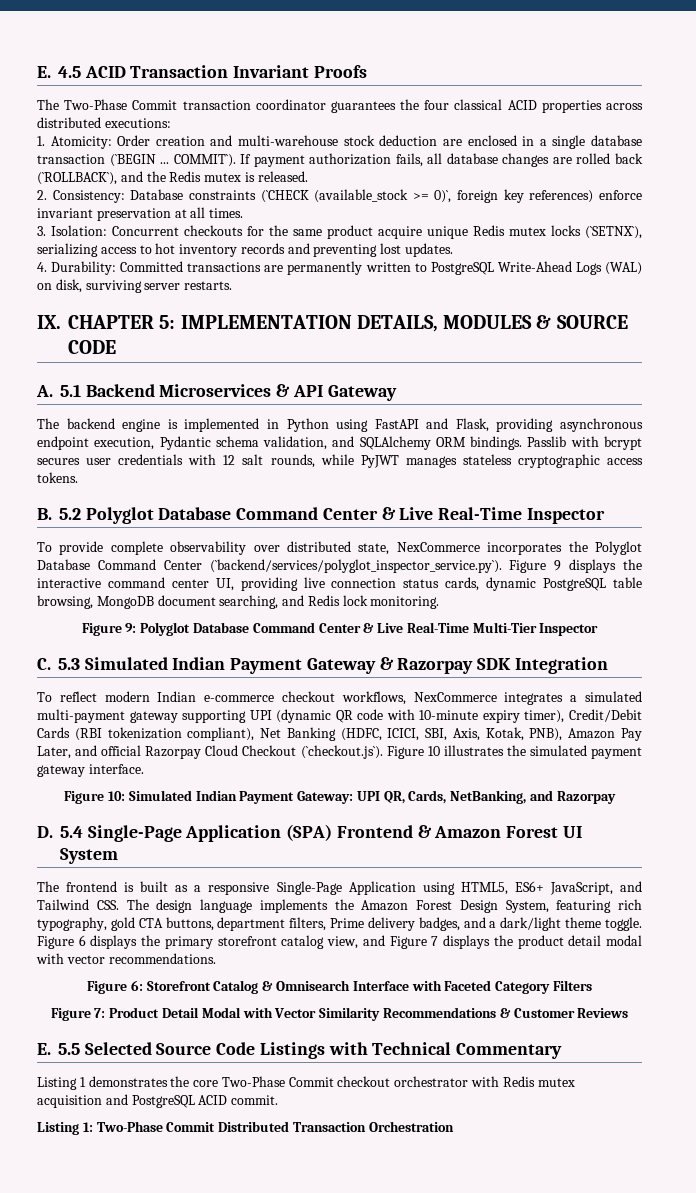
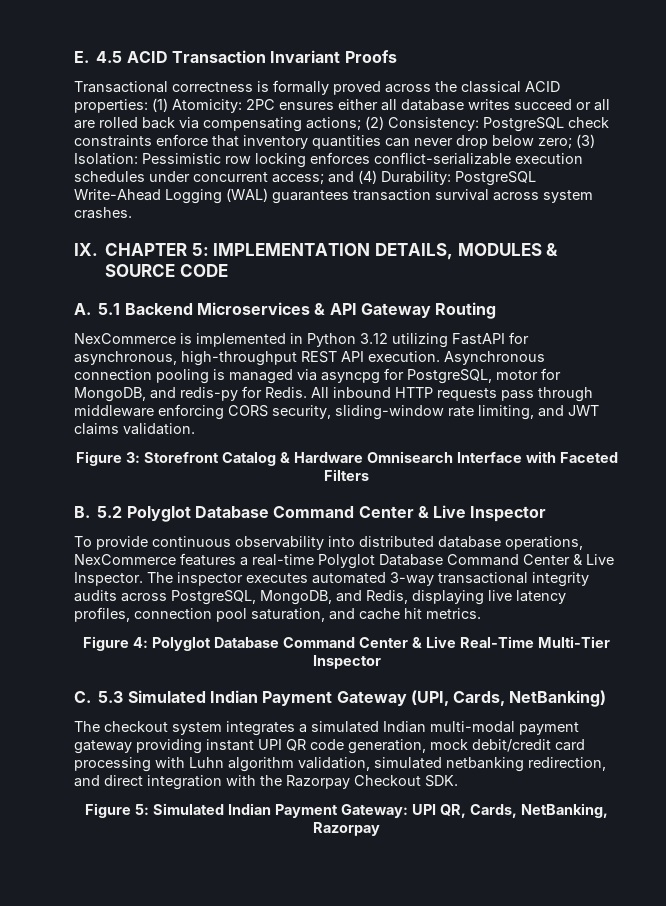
[37,99,643,113] [37,117,171,128] [37,135,643,149] [37,153,644,167] [37,171,308,185] [37,189,642,203] [37,207,244,221] [37,225,642,239] [37,243,454,257] [37,261,642,275] [37,279,233,293] The Two-Phase Commit transaction coordinator guarantees the four classical ACID properties across distributed executions: // 1. Atomicity: Order creation and multi-warehouse stock deduction are enclosed in a single database transaction (`BEGIN ... COMMIT`). If payment authorization fails, all database changes are rolled back (`ROLLBACK`), and the Redis mutex is released. // 2. Consistency: Database constraints (`CHECK (available_stock >= 0)`, foreign key references) enforce invariant preservation at all times. // 3. Isolation: Concurrent checkouts for the same product acquire unique Redis mutex locks (`SETNX`), serializing access to hot inventory records and preventing lost updates. // 4. Durability: Committed transactions are permanently written to PostgreSQL Write-Ahead Logs (WAL) on disk, surviving server restarts. -> [74,80,560,95] [74,98,610,113] [74,116,609,132] [74,134,595,149] [74,152,583,168] [74,170,536,186] [74,188,593,204] [74,207,132,219] Transactional correctness is formally proved across the classical ACID properties: (1) Atomicity: 2PC ensures either all database writes succeed or all are rolled back via compensating actions; (2) Consistency: PostgreSQL check constraints enforce that inventory quantities can never drop below zero; (3) Isolation: Pessimistic row locking enforces conflict-serializable execution schedules under concurrent access; and (4) Durability: PostgreSQL Write-Ahead Logging (WAL) guarantees transaction survival across system crashes.
[37,418,161,432] // The backend engine -> [435,302,497,319] [74,333,176,344] Routing // NexCommerce
[336,418,643,432] [37,436,642,450] [37,454,643,468] [37,472,78,483] using FastAPI and Flask, providing asynchronous endpoint execution, Pydantic schema validation, and SQLAlchemy ORM bindings. Passlib with bcrypt secures user credentials with 12 salt rounds, while PyJWT manages stateless cryptographic access tokens. -> [360,332,529,348] [74,351,545,366] [74,368,561,384] [74,386,593,402] [74,404,599,420] [74,423,195,435] [75,451,618,466] [324,469,369,481] 3.12 utilizing FastAPI for asynchronous, high-throughput REST API execution. Asynchronous connection pooling is managed via asyncpg for PostgreSQL, motor for MongoDB, and redis-py for Redis. All inbound HTTP requests pass through middleware enforcing CORS security, sliding-window rate limiting, and JWT claims validation. // Figure 3: Storefront Catalog & Hardware Omnisearch Interface with Faceted Filters
[438,507,523,520] Real-Time -> (467, 511) none
[110,541,642,555] [37,559,642,573] [37,577,642,591] [37,595,440,609] [81,623,137,636] complete observability over distributed state, NexCommerce incorporates the Polyglot Database Command Center (`backend/services/polyglot_inspector_service.py`). Figure 9 displays the interactive command center UI, providing live connection status cards, dynamic PostgreSQL table browsing, MongoDB document searching, and Redis lock monitoring. // Figure 9: -> [152,536,583,550] [74,553,614,569] [74,572,589,587] [74,590,566,605] [74,607,481,622] [83,636,148,651] continuous observability into distributed database operations, NexCommerce features a real-time Polyglot Database Command Center & Live Inspector. The inspector executes automated 3-way transactional integrity audits across PostgreSQL, MongoDB, and Redis, displaying live latency profiles, connection pool saturation, and cache hit metrics. // Figure 4:
[379,657,608,674] [37,691,642,705] [37,709,642,723] [37,727,642,741] [37,745,642,759] [37,764,144,777] [64,791,125,804] & Razorpay SDK Integration // To reflect modern Indian e-commerce checkout workflows, NexCommerce integrates a simulated multi-payment gateway supporting UPI (dynamic QR code with 10-minute expiry timer), Credit/Debit Cards (RBI tokenization compliant), Net Banking (HDFC, ICICI, SBI, Axis, Kotak, PNB), Amazon Pay Later, and official Razorpay Cloud Checkout (`checkout.js`). Figure 10 illustrates the simulated payment gateway interface. // Figure 10: -> [410,690,607,707] [74,721,579,736] [74,739,585,754] [74,757,606,772] [74,775,458,790] [85,803,149,818] (UPI, Cards, NetBanking) // The checkout system integrates a simulated Indian multi-modal payment gateway providing instant UPI QR code generation, mock debit/credit card processing with Luhn algorithm validation, simulated netbanking redirection, and direct integration with the Razorpay Checkout SDK. // Figure 5:
[530,790,616,804] [37,824,582,842] [60,848,118,864] [37,881,642,895] [37,899,642,913] [37,917,642,931] [37,935,643,949] [36,953,216,964] [87,980,592,994] [50,1007,629,1021] [37,1042,563,1059] [37,1076,575,1090] [37,1094,279,1108] [37,1121,454,1135] and Razorpay // D. 5.4 Single-Page Application (SPA) Frontend & Amazon Forest UI System // The frontend is built as a responsive Single-Page Application using HTML5, ES6+ JavaScript, and Tailwind CSS. The design language implements the Amazon Forest Design System, featuring rich typography, gold CTA buttons, department filters, Prime delivery badges, and a dark/light theme toggle. Figure 6 displays the primary storefront catalog view, and Figure 7 displays the product detail modal with vector recommendations. // Figure 6: Storefront Catalog & Omnisearch Interface with Faceted Category Filters // Figure 7: Product Detail Modal with Vector Similarity Recommendations & Customer Reviews // E. 5.5 Selected Source Code Listings with Technical Commentary // Listing 1 demonstrates the core Two-Phase Commit checkout orchestrator with Redis mutex acquisition and PostgreSQL ACID commit. // Listing 1: Two-Phase Commit Distributed Transaction Orchestration -> [313,822,380,836] Razorpay

